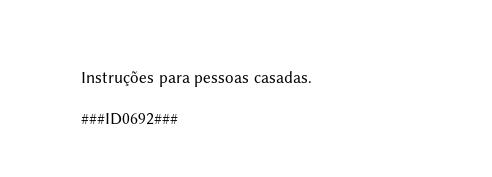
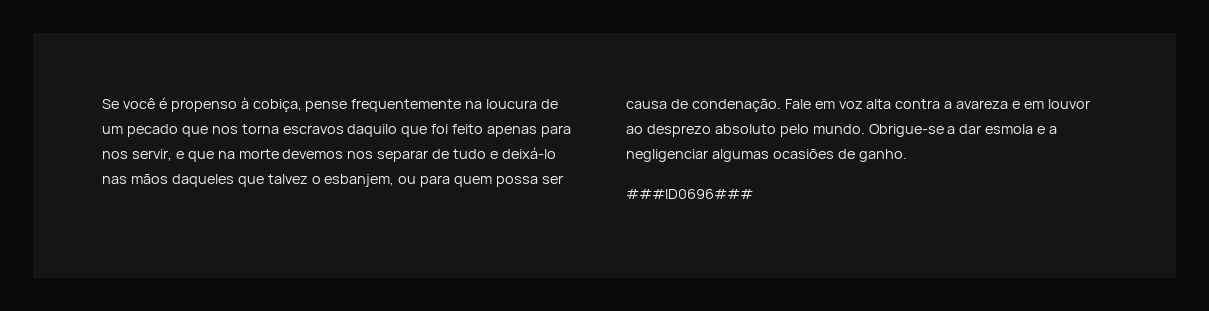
[81,71,312,87] [81,113,178,125] Instruções para pessoas casadas. // ###ID0692### -> [102,97,559,112] [102,124,572,137] [102,147,556,162] [102,174,564,187] [626,99,1090,112] [626,124,1058,137] [626,149,907,162] [626,189,753,199] Se você é propenso à cobiça, pense frequentemente na loucura de um pecado que nos torna escravos daquilo que foi feito apenas para nos servir, e que na morte devemos nos separar de tudo e deixá-lo nas mãos daqueles que talvez o esbanjem, ou para quem possa ser causa de condenação. Fale em voz alta contra a avareza e em louvor ao desprezo absoluto pelo mundo. Obrigue-se a dar esmola e a negligenciar algumas ocasiões de ganho. // ###ID0696###

